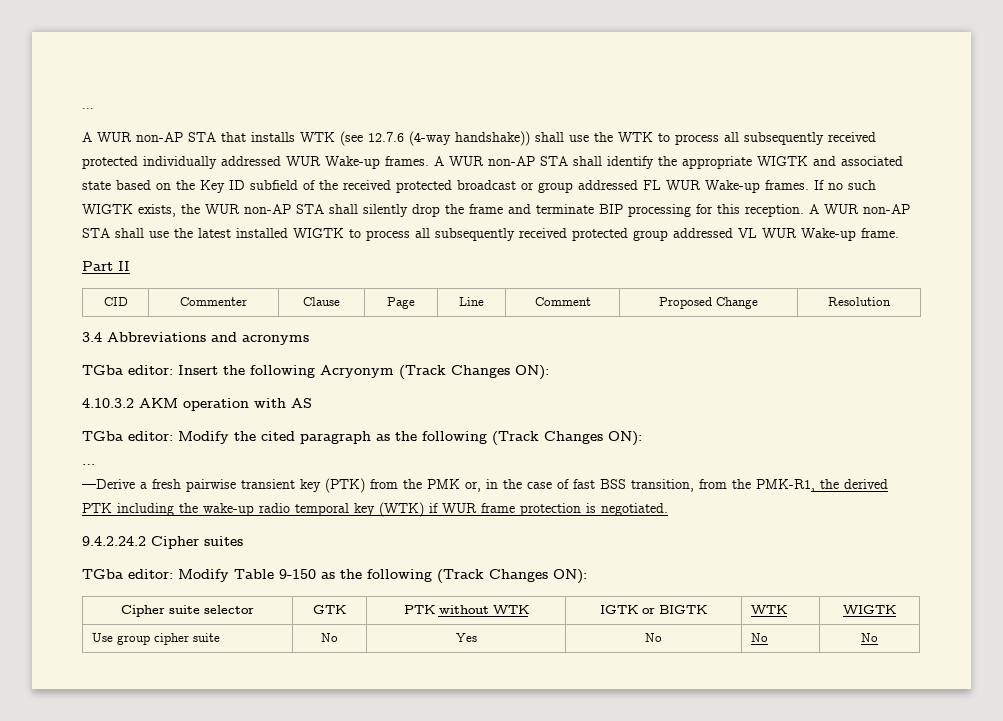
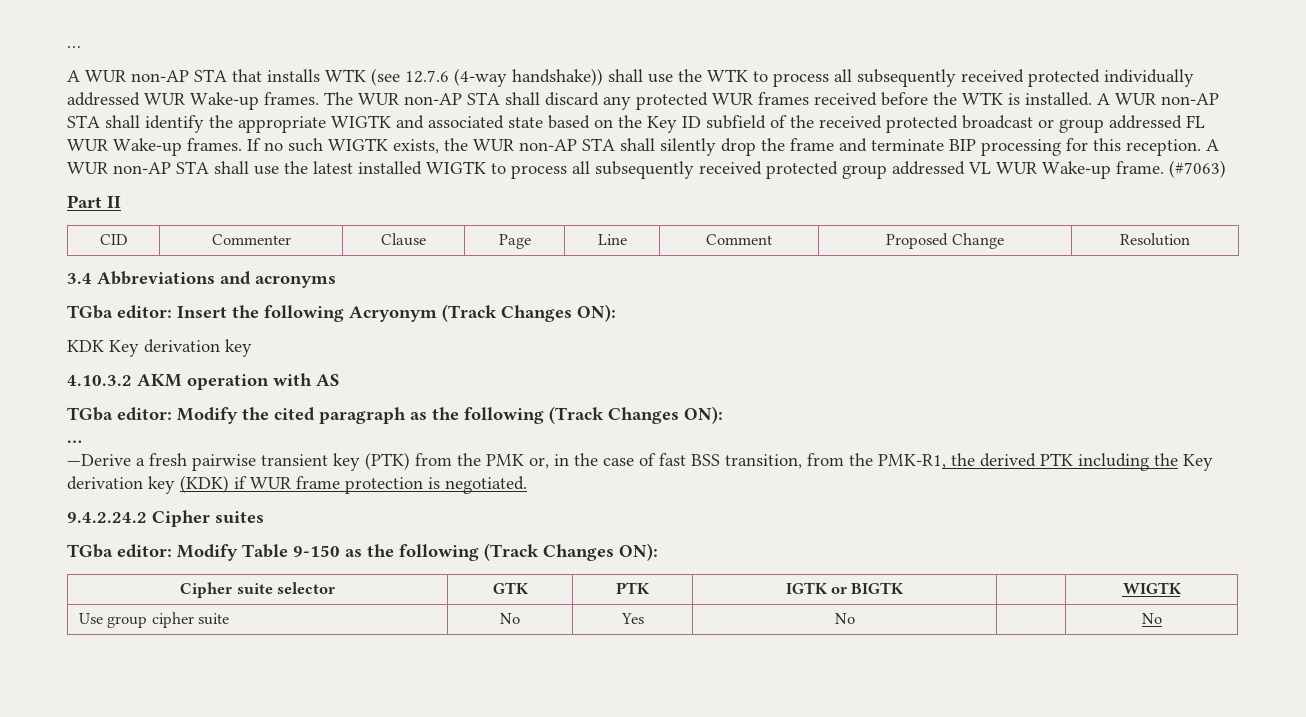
(429, 161) none -> [324,92,1092,110] The WUR non-AP STA shall discard any protected WUR frames received before the WTK is installed.
(899, 233) none -> [1169,160,1226,178] (#7063)
(549, 372) none -> [67,339,252,357] // KDK Key derivation key
[203,502,424,517] wake-up radio temporal key (WTK) -> [1183,454,1213,471] [67,475,229,494] Key derivation key (KDK)
[438,605,529,614] without WTK -> (650, 588) none
[751,605,788,614] WTK -> (905, 588) none
[751,633,769,642] No -> (855, 618) none

